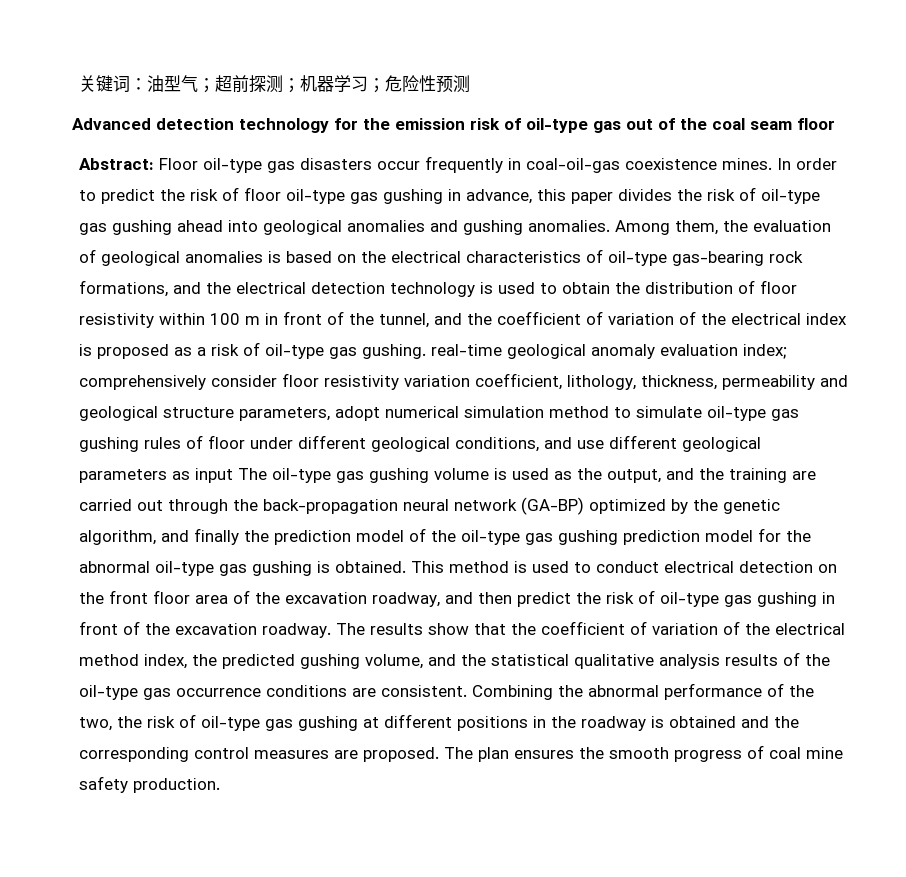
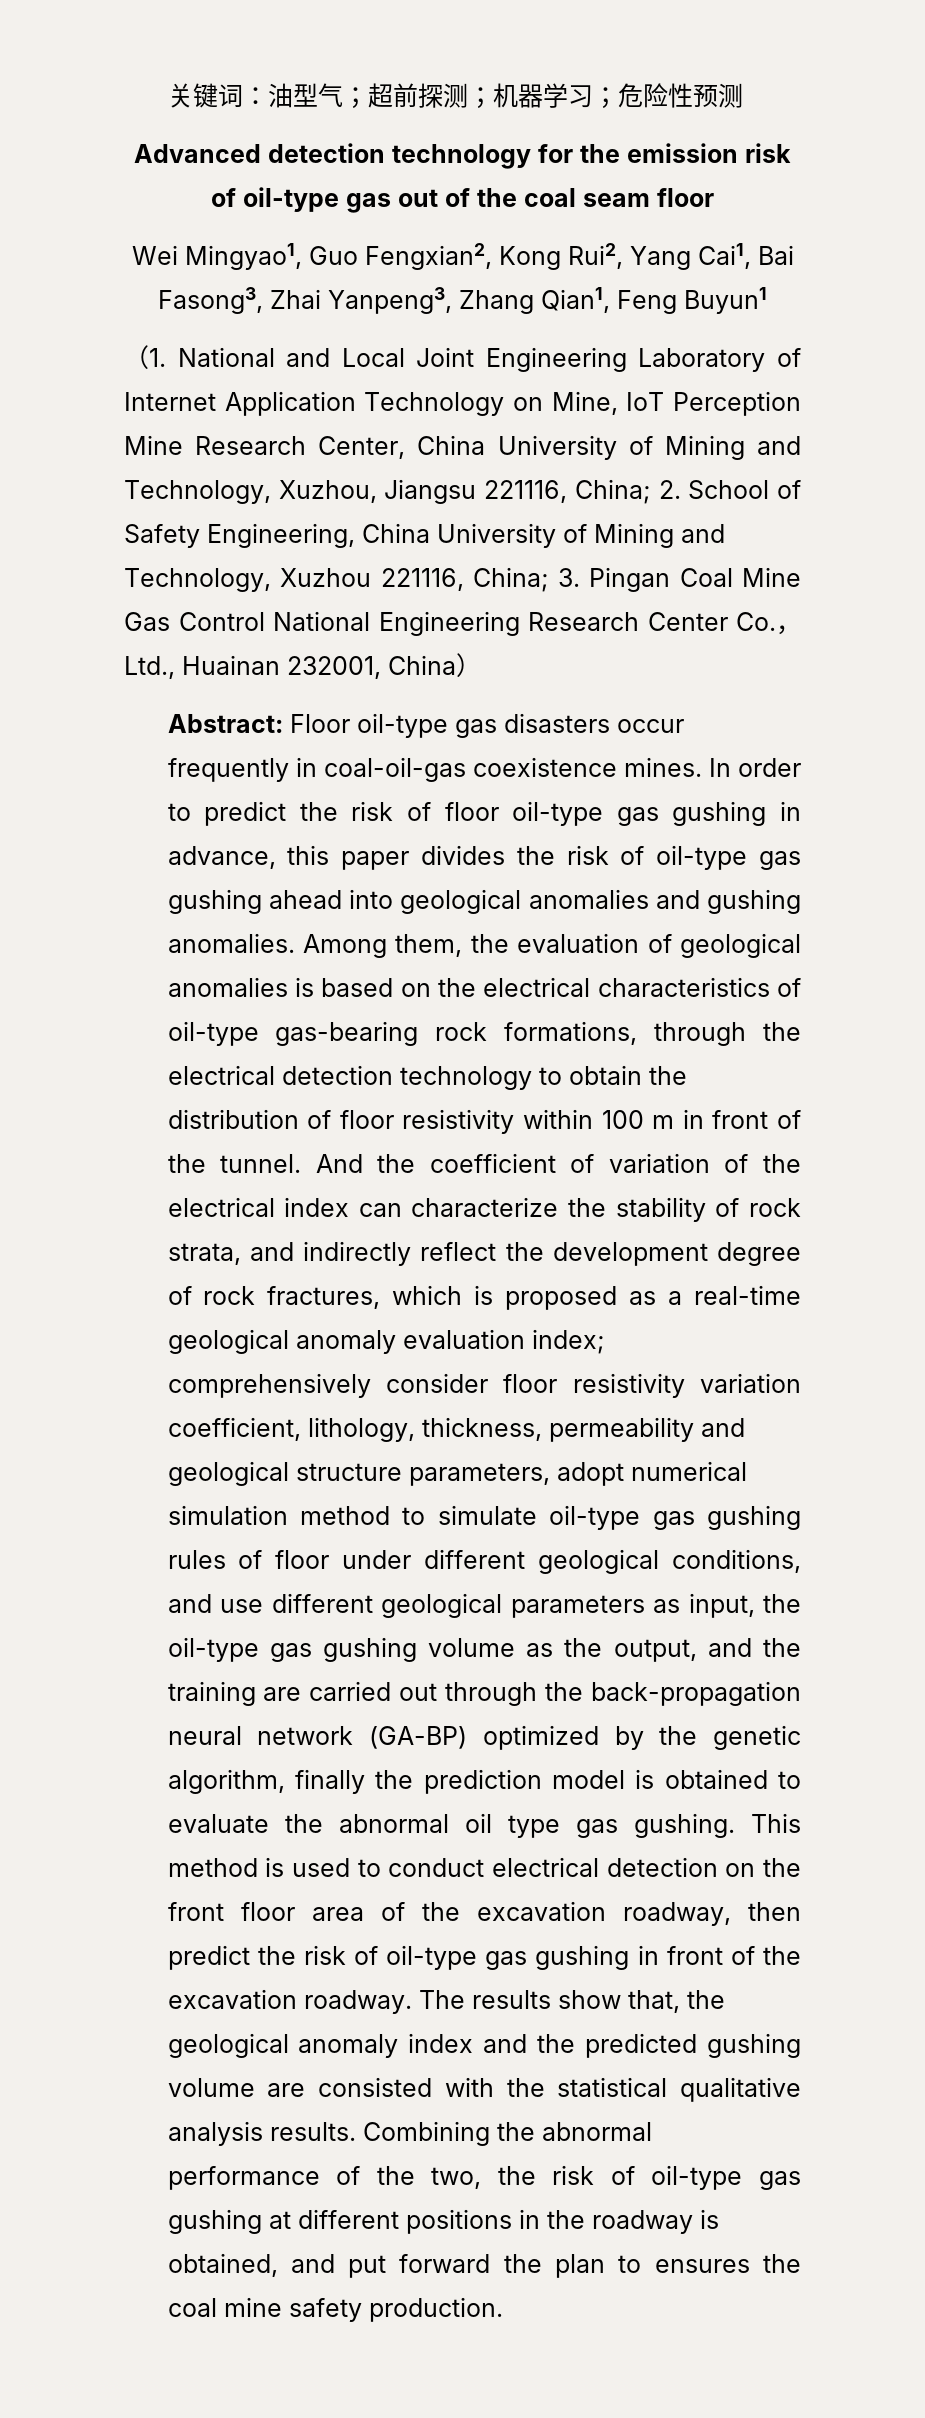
(835, 124) none -> [131,243,794,270] [158,287,767,314] [124,345,801,372] [124,391,802,416] [124,435,801,460] [124,479,801,504] [124,523,725,548] [124,567,801,592] [124,611,801,636] [124,653,481,679] // Wei Mingyao1, Guo Fengxian2, Kong Rui2, Yang Cai1, Bai Fasong3, Zhai Yanpeng3, Zhang Qian1, Feng Buyun1 // （1. National and Local Joint Engineering Laboratory of Internet Application Technology on Mine, IoT Perception Mine Research Center, China University of Mining and Technology, Xuzhou, Jiangsu 221116, China; 2. School of Safety Engineering, China University of Mining and Technology, Xuzhou 221116, China; 3. Pingan Coal Mine Gas Control National Engineering Research Center Co.，Ltd., Huainan 232001, China）
[172,282,201,294] and -> [654,1022,747,1046] through
[479,282,535,294] is used -> (532, 1078) none
[378,313,462,328] tunnel, and -> [220,1154,363,1173] tunnel. And
[78,342,426,359] is proposed as a risk of oil-type gas gushing. -> [358,1197,801,1222] [167,1241,801,1266] [167,1285,683,1310] can characterize the stability of rock strata, and indirectly reflect the development degree of rock fractures, which is proposed as a
[194,468,267,483] input The -> [688,1593,801,1618] input, the
[493,468,549,480] is used -> (516, 1647) none
[160,530,189,542] and -> (285, 1781) none
[408,528,811,545] [78,561,406,576] of the oil-type gas gushing prediction model for the abnormal oil-type gas gushing is obtained. -> [635,1769,801,1789] [167,1813,735,1838] is obtained to evaluate the abnormal oil type gas gushing.
[444,592,473,604] and -> (731, 1914) none
[473,621,845,635] [78,652,830,669] [78,685,467,700] that the coefficient of variation of the electrical method index, the predicted gushing volume, and the statistical qualitative analysis results of the oil-type gas occurrence conditions are consistent. -> [627,1990,725,2013] [167,2033,801,2058] [167,2077,801,2102] [167,2121,356,2146] that, the geological anomaly index and the predicted gushing volume are consisted with the statistical qualitative analysis results.
[668,716,799,728] [78,745,764,762] obtained and the corresponding control measures are proposed. The plan ensures the smooth progress of -> [167,2253,801,2278] obtained, and put forward the plan to ensures the

